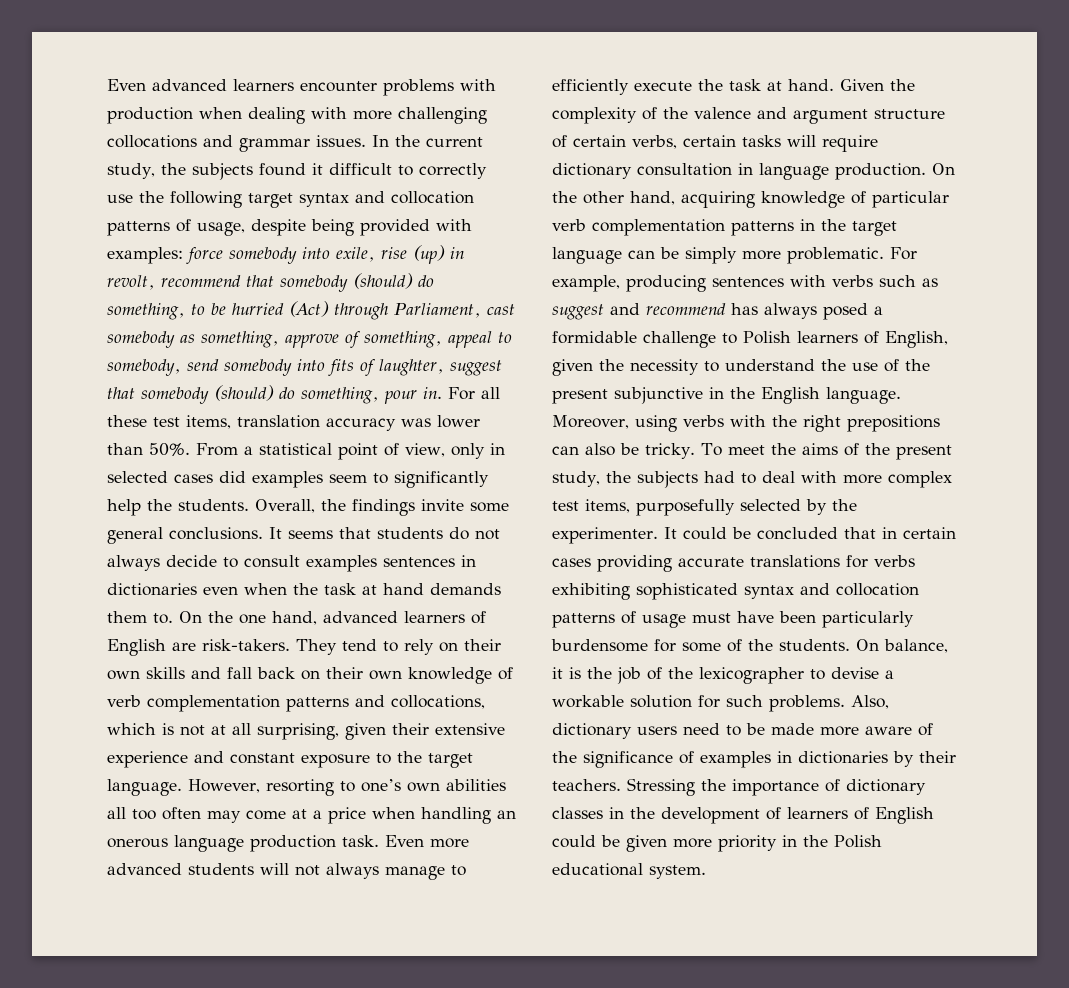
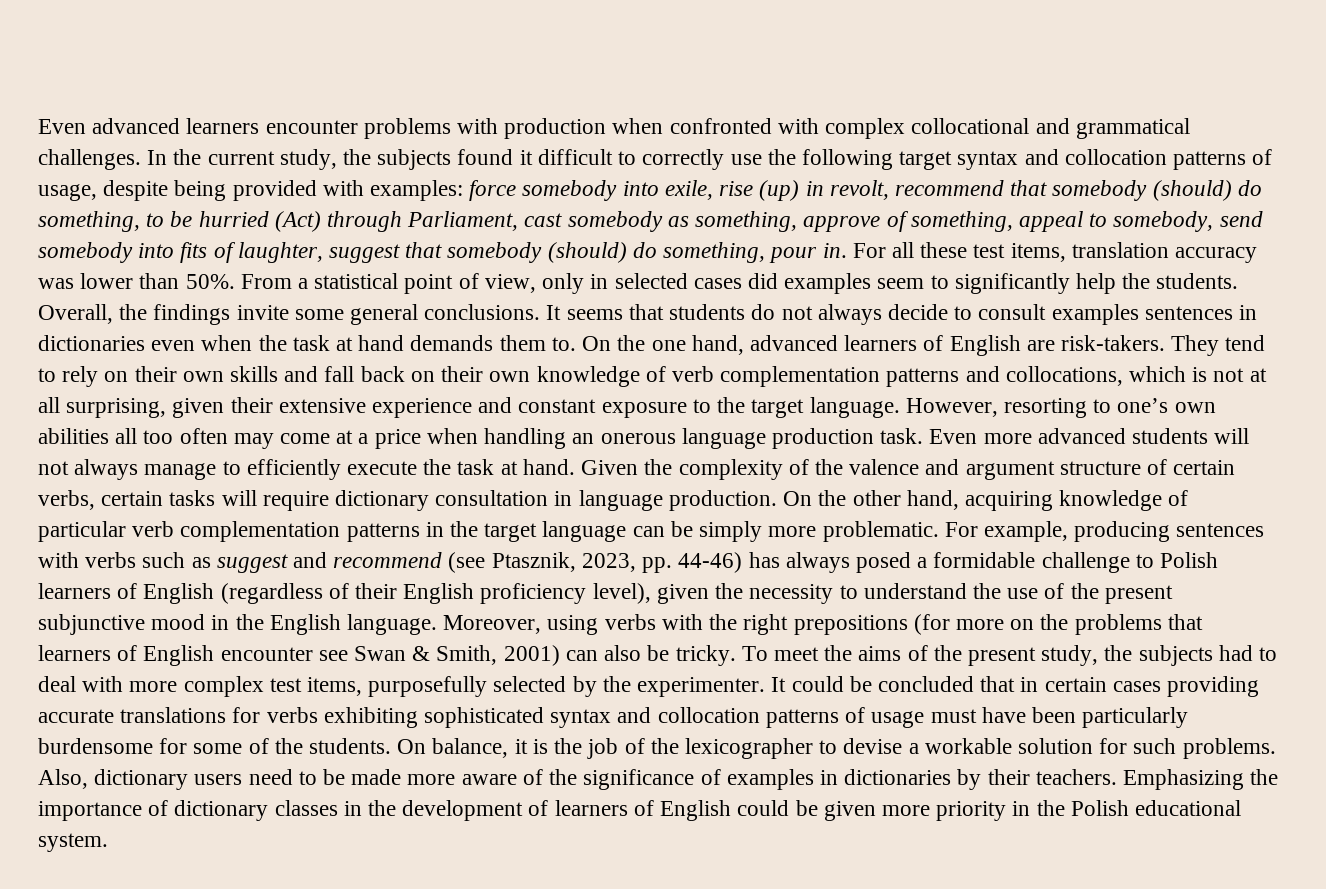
[248,107,487,124] [107,135,366,152] dealing with more challenging collocations and grammar issues. -> [669,118,1190,139] [38,149,141,170] confronted with complex collocational and grammatical challenges.
(726, 309) none -> [448,552,743,573] (see Ptasznik, 2023, pp. 44-46)
[885,331,948,348] English, -> [143,583,651,604] English (regardless of their English proficiency level),
(703, 395) none -> [151,614,206,630] mood
(940, 423) none -> [913,614,1203,635] [38,645,560,666] (for more on the problems that learners of English encounter see Swan & Smith, 2001)
[627,778,695,796] Stressing -> [1122,769,1244,790] Emphasizing

